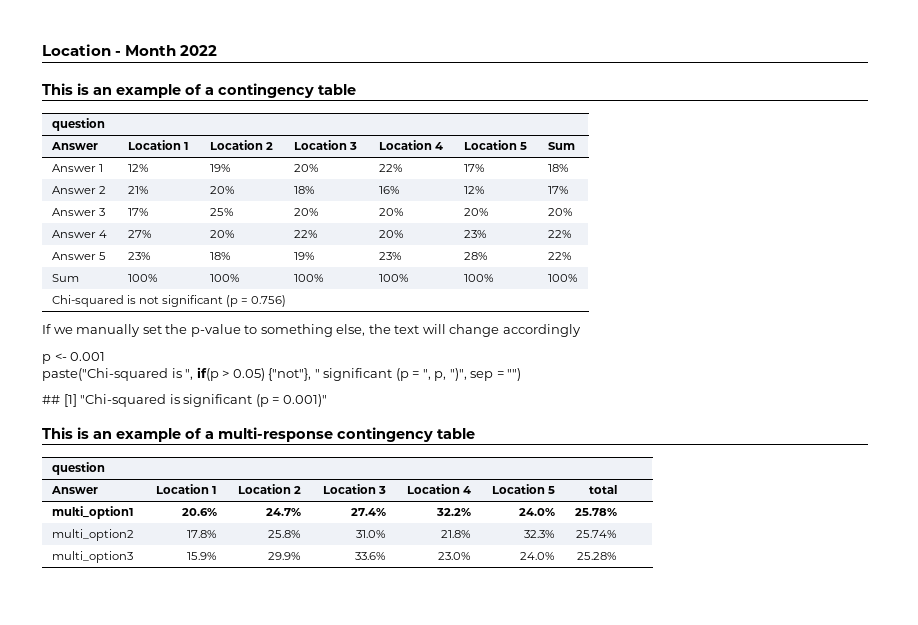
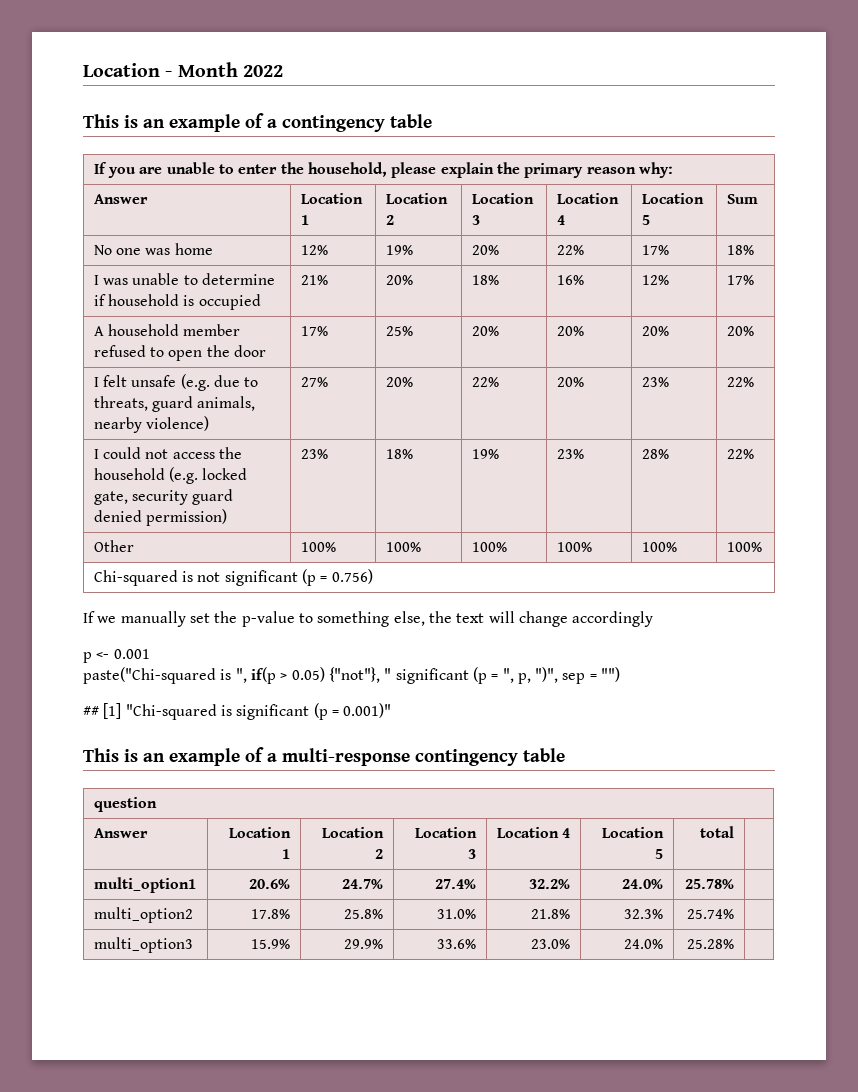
[51,118,105,131] question -> [93,162,673,178] If you are unable to enter the household, please explain the primary reason why:
[51,164,103,172] Answer 1 -> [93,243,213,255] No one was home
[51,186,106,194] Answer 2 -> [93,273,275,285] [93,294,261,310] I was unable to determine if household is occupied
[51,208,105,216] Answer 3 -> [93,324,241,336] [93,345,266,361] A household member refused to open the door
[51,230,107,238] Answer 4 -> [93,374,259,391] [93,396,256,412] [93,416,210,433] I felt unsafe (e.g. due to threats, guard animals, nearby violence)
[51,252,106,260] Answer 5 -> [93,447,242,459] [93,467,248,484] [93,489,234,505] [93,509,228,526] I could not access the household (e.g. locked gate, security guard denied permission)
[51,274,79,282] Sum -> [93,540,134,552] Other

